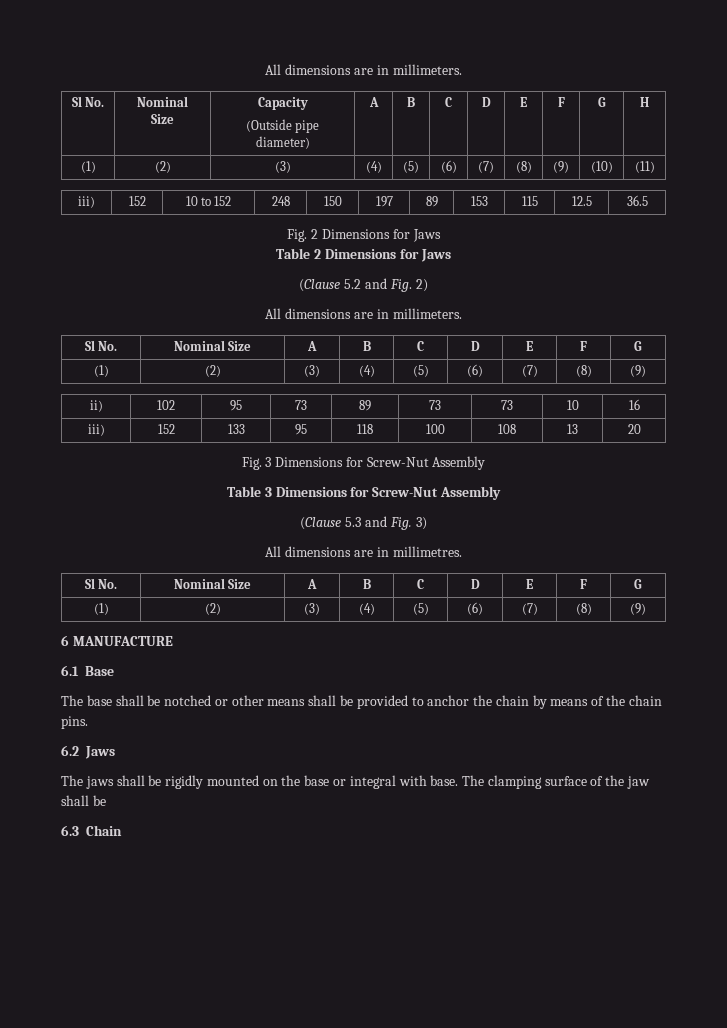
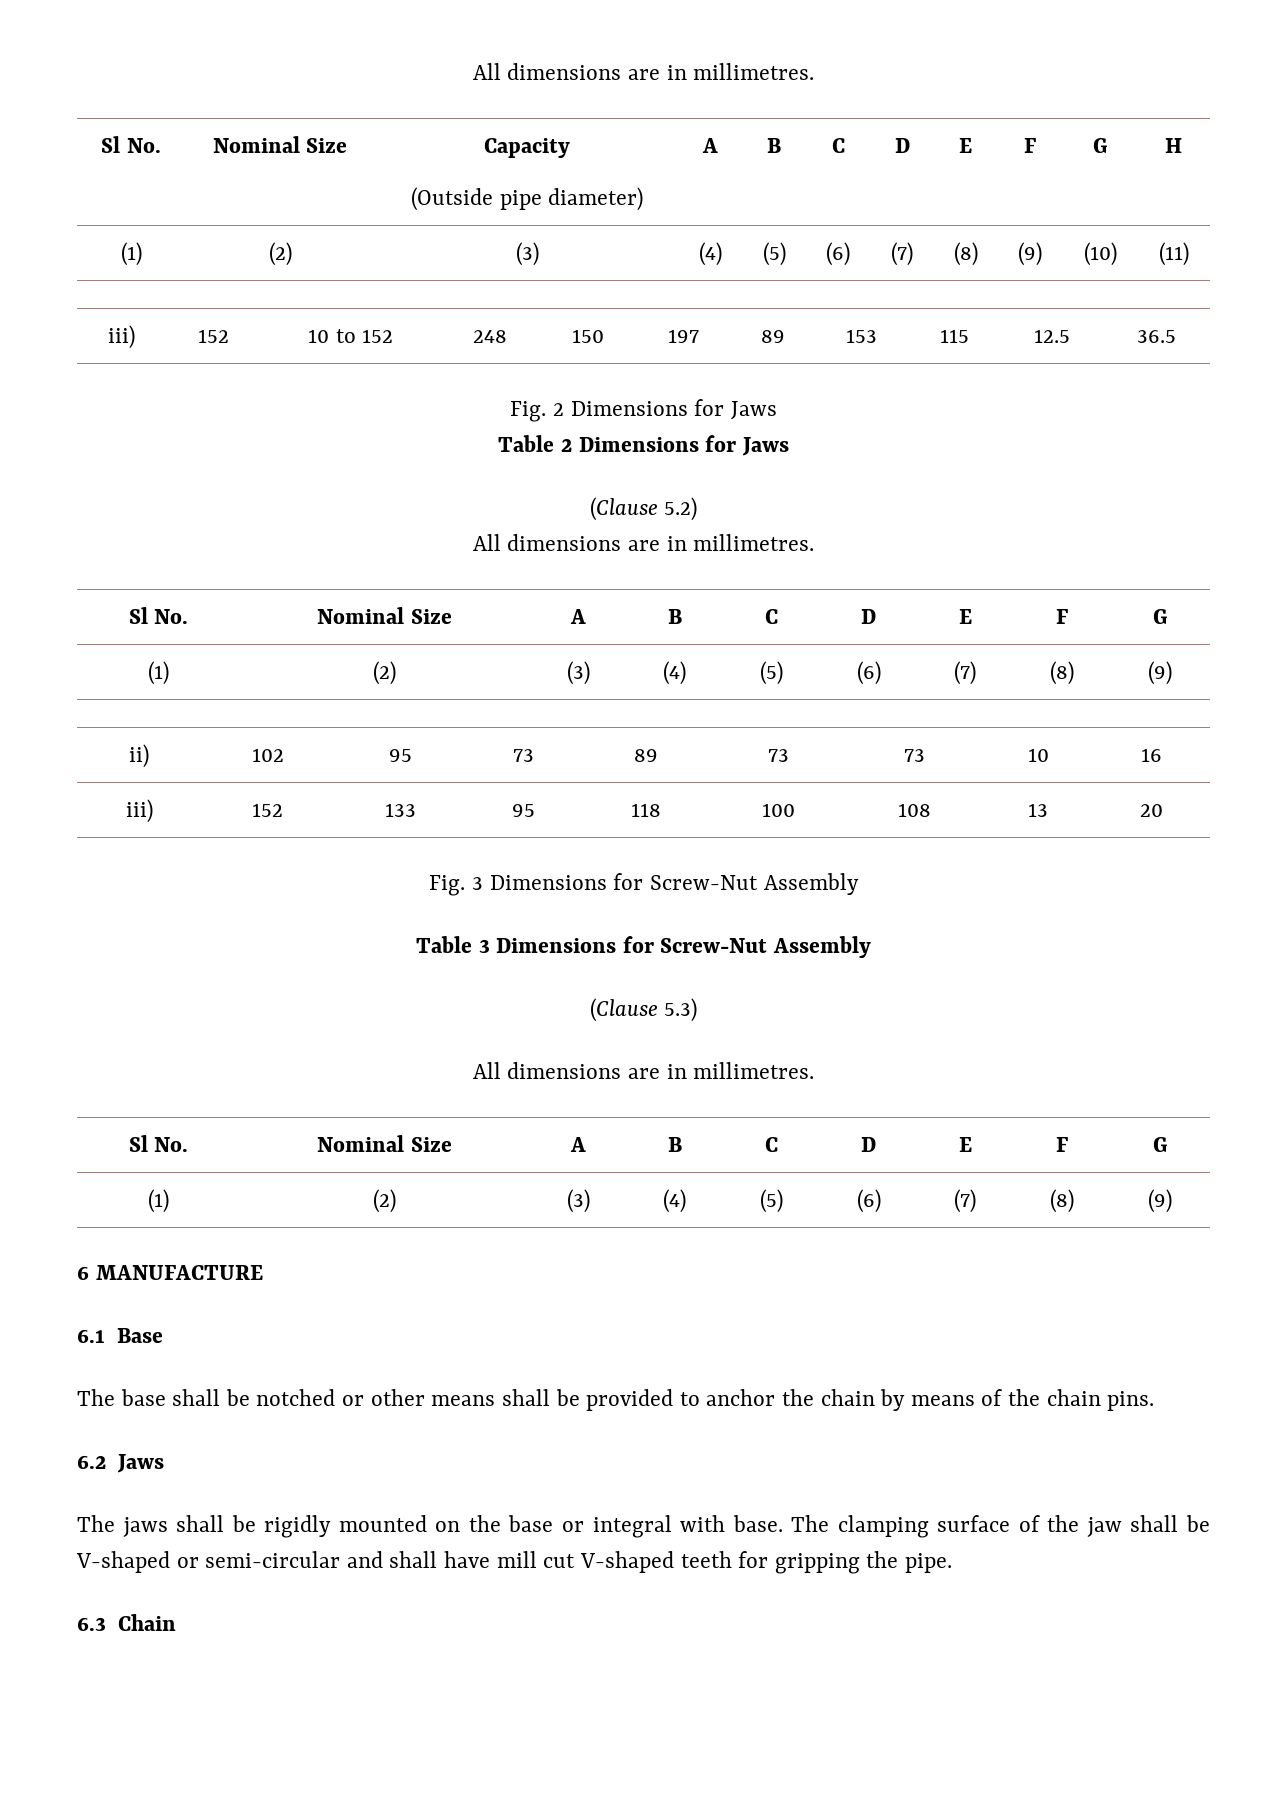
[265,64,462,75] All dimensions are in millimeters. -> [472,63,815,80] All dimensions are in millimetres.
[344,278,428,292] [265,308,462,319] 5.2 and Fig. 2) // All dimensions are in millimeters. -> [664,497,698,521] [472,534,815,551] 5.2) // All dimensions are in millimetres.
[345,516,427,530] 5.3 and Fig. 3) -> [664,998,698,1022] 5.3)
(106, 800) none -> [76,1551,952,1574] V-shaped or semi-circular and shall have mill cut V-shaped teeth for gripping the pipe.

